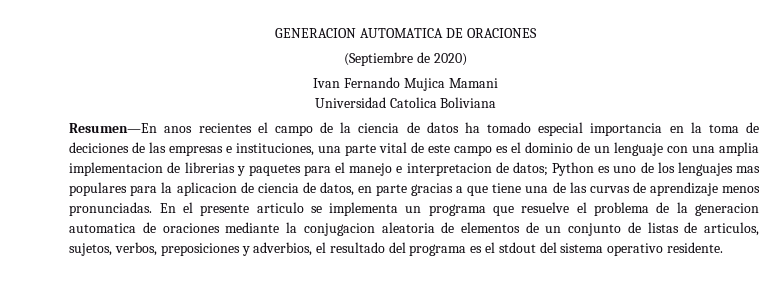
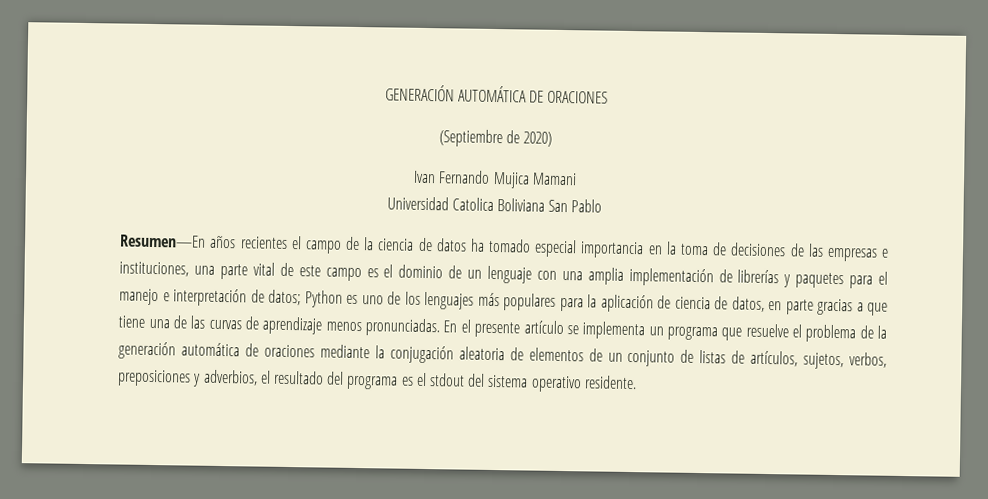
[275,28,444,38] GENERACION AUTOMATICA -> [384,84,527,103] GENERACIÓN AUTOMÁTICA
(497, 102) none -> [548,199,603,213] San Pablo
[164,126,193,133] anos -> [209,234,237,249] años
[69,142,130,153] deciciones -> [730,242,787,257] decisiones
[69,162,235,176] implementacion de librerias -> [628,267,780,287] implementación de librerías
[406,163,492,176] interpretacion -> [173,288,248,307] interpretación
[736,166,761,173] mas -> [477,292,500,307] más
[176,182,237,196] aplicacion -> [600,294,654,313] aplicación
[256,202,304,213] articulo -> [523,320,564,335] artículo
[694,203,759,216] [69,223,137,233] generacion automatica -> [118,341,241,360] generación automática
[303,223,375,236] conjugacion -> [389,345,454,364] conjugación
[703,222,759,236] articulos, -> [750,350,799,367] artículos,

